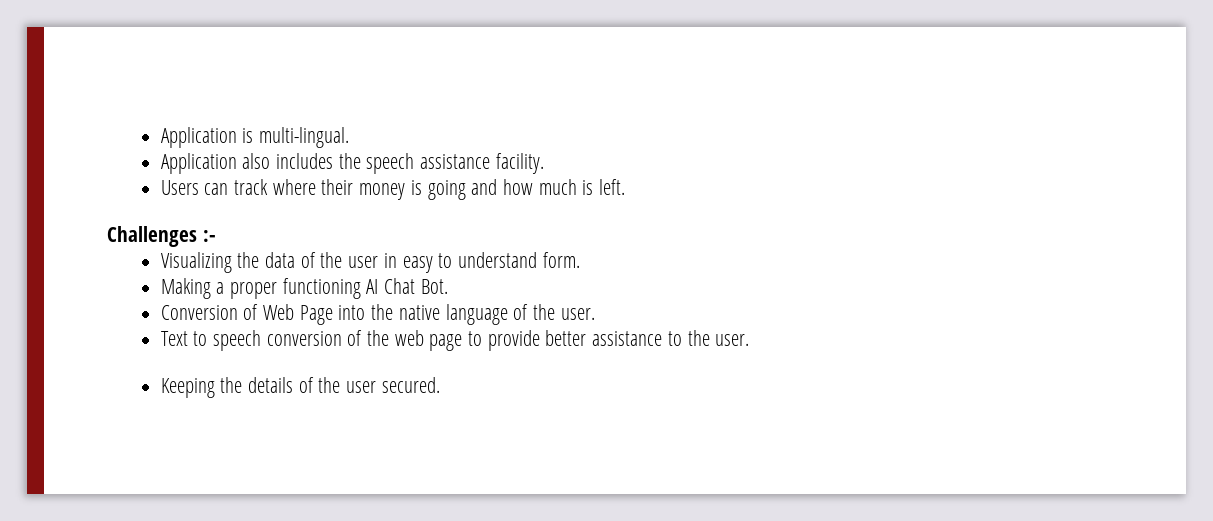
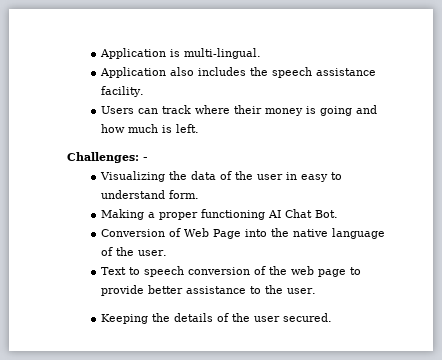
[107,226,216,247] Challenges :- -> [67,152,148,163] Challenges: -

